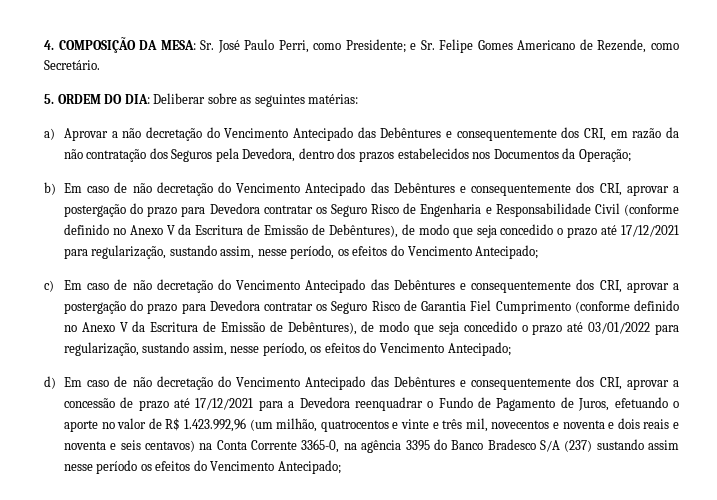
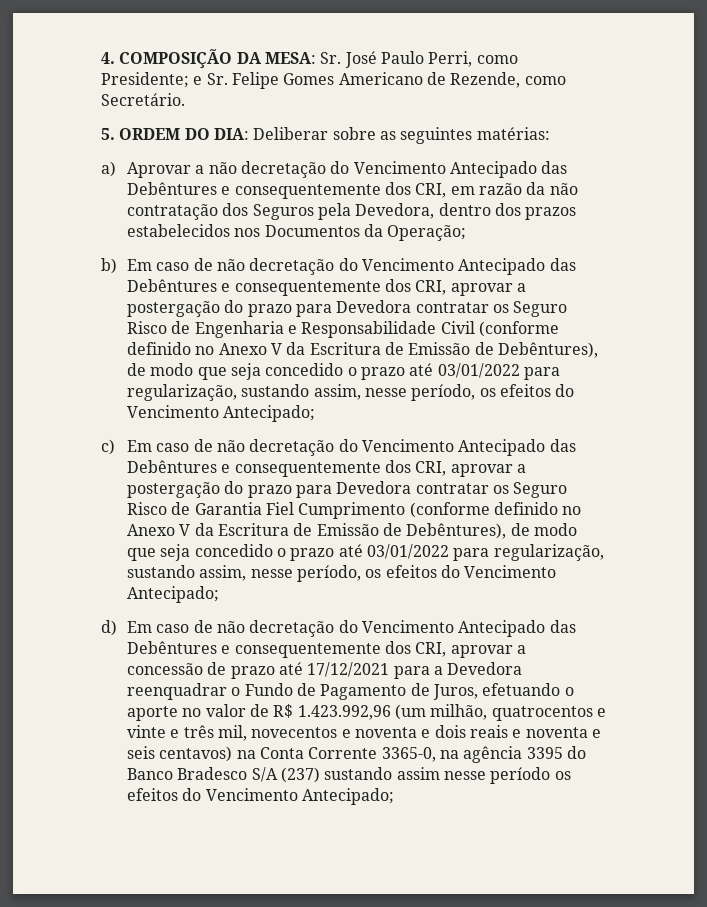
[621,225,679,237] 17/12/2021 -> [437,363,520,378] 03/01/2022

